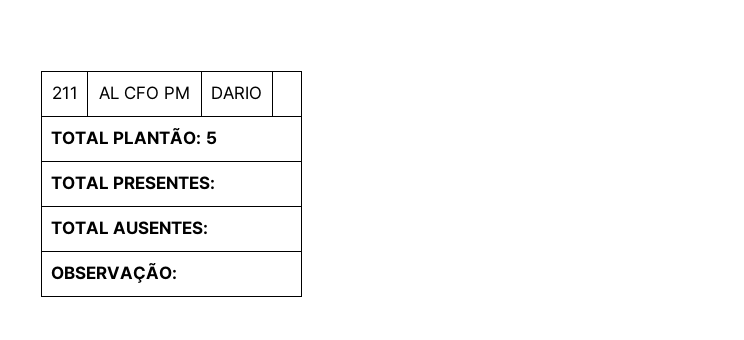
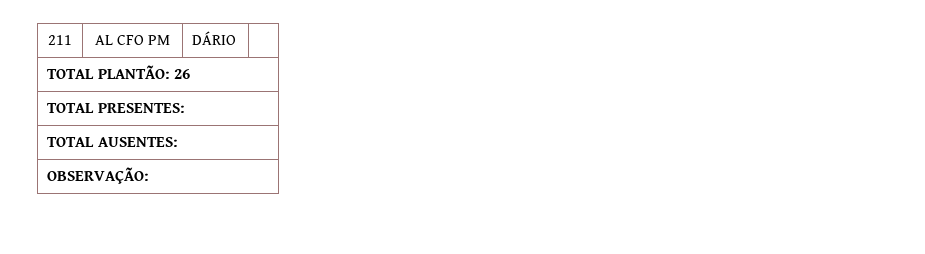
[210,86,262,100] DARIO -> [192,31,237,45] DÁRIO
[206,131,218,145] 5 -> [174,69,191,79] 26

